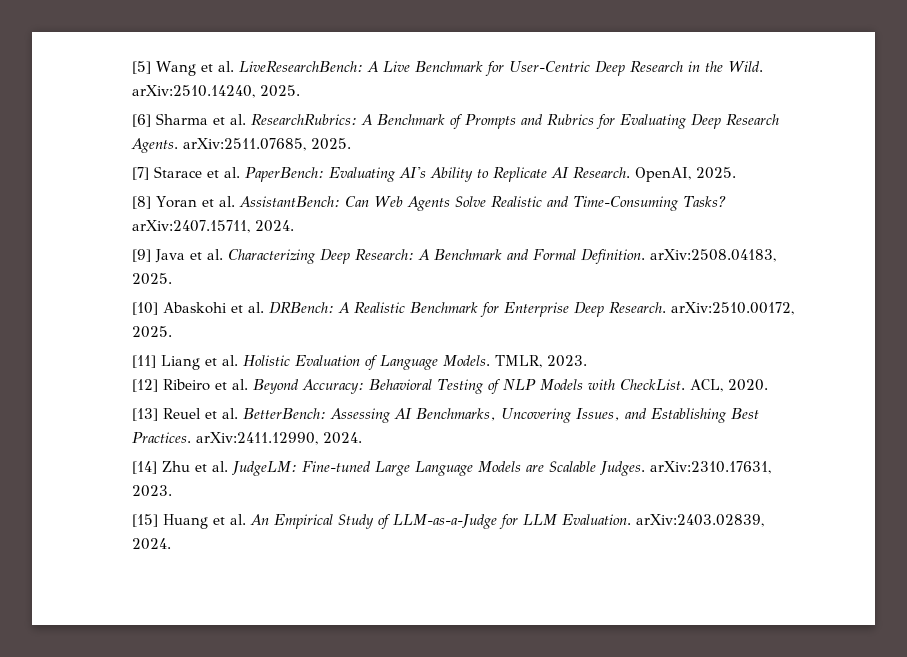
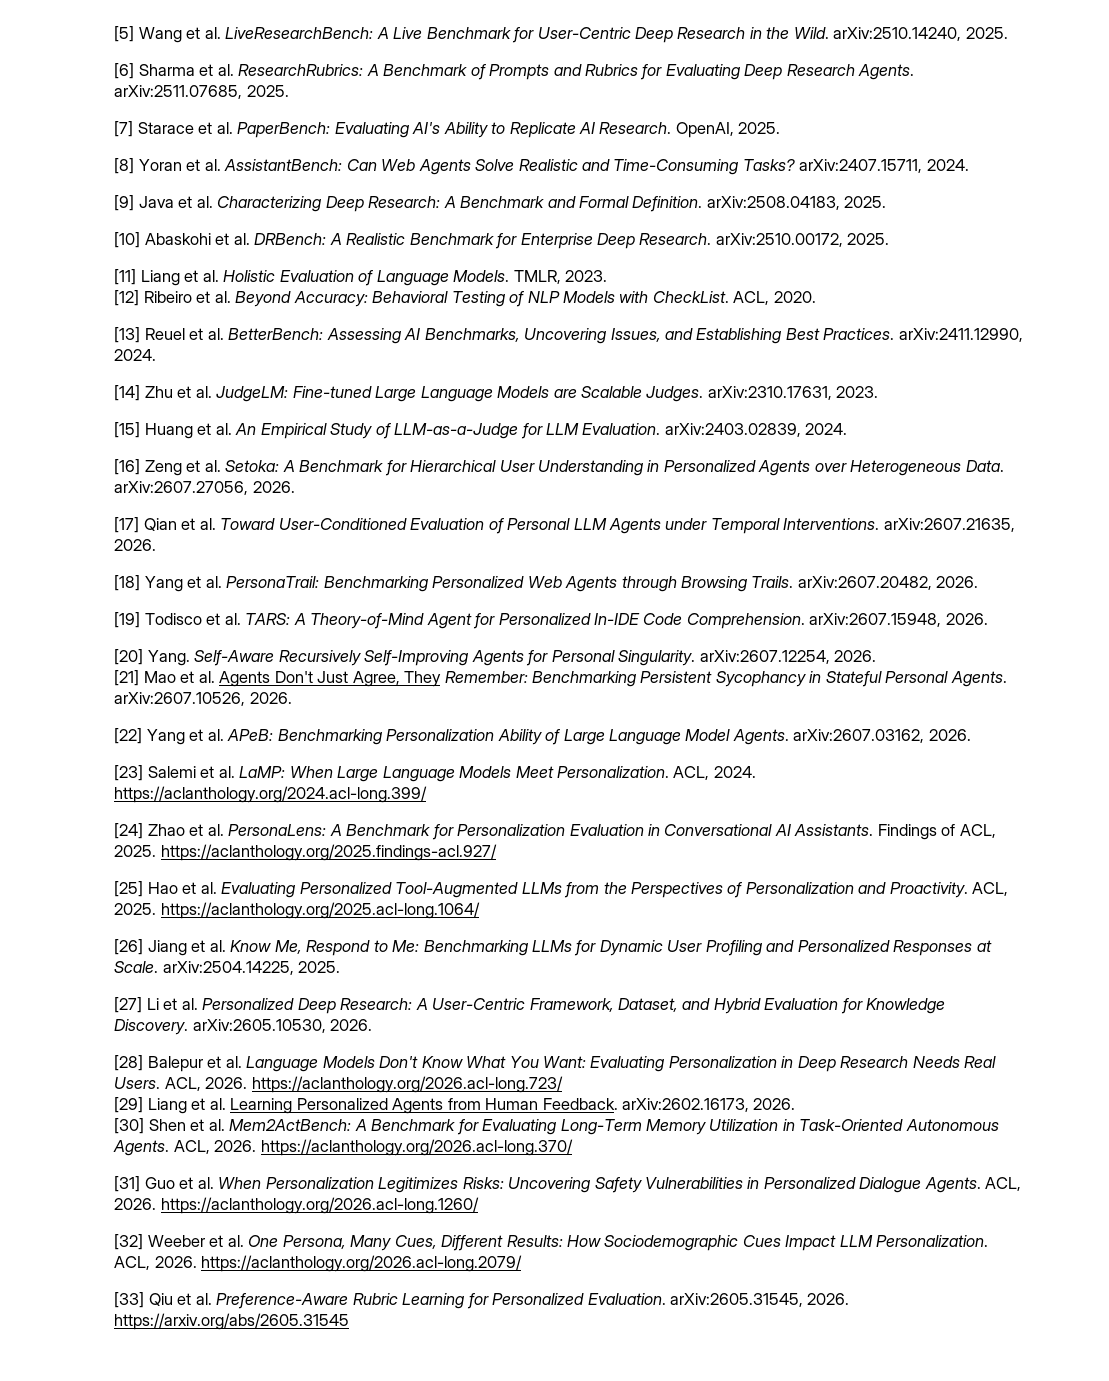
(171, 544) none -> [114,459,1004,476] [114,481,295,495] [114,517,1015,534] [114,539,157,551] [114,575,979,592] [114,612,988,629] [114,649,876,666] [114,670,1007,687] [114,692,292,706] [114,728,971,745] [114,765,756,782] [114,786,428,803] [114,823,996,840] [114,844,497,861] [114,881,1009,898] [114,902,480,919] [114,939,992,956] [114,961,341,975] [114,997,946,1014] [114,1019,373,1035] [114,1055,997,1072] [114,1076,563,1093] [114,1097,796,1114] [114,1118,999,1135] [113,1139,573,1156] [114,1176,1022,1193] [114,1197,479,1214] [114,1234,989,1251] [114,1255,523,1272] [114,1292,850,1309] [114,1313,350,1330] // [16] Zeng et al. Setoka: A Benchmark for Hierarchical User Understanding in Personalized Agents over Heterogeneous Data. arXiv:2607.27056, 2026. // [17] Qian et al. Toward User-Conditioned Evaluation of Personal LLM Agents under Temporal Interventions. arXiv:2607.21635, 2026. // [18] Yang et al. PersonaTrail: Benchmarking Personalized Web Agents through Browsing Trails. arXiv:2607.20482, 2026. // [19] Todisco et al. TARS: A Theory-of-Mind Agent for Personalized In-IDE Code Comprehension. arXiv:2607.15948, 2026. // [20] Yang. Self-Aware Recursively Self-Improving Agents for Personal Singularity. arXiv:2607.12254, 2026. // [21] Mao et al. Agents Don't Just Agree, They Remember: Benchmarking Persistent Sycophancy in Stateful Personal Agents. arXiv:2607.10526, 2026. // [22] Yang et al. APeB: Benchmarking Personalization Ability of Large Language Model Agents. arXiv:2607.03162, 2026. // [23] Salemi et al. LaMP: When Large Language Models Meet Personalization. ACL, 2024. https://aclanthology.org/2024.acl-long.399/ // [24] Zhao et al. PersonaLens: A Benchmark for Personalization Evaluation in Conversational AI Assistants. Findings of ACL, 2025. https://aclanthology.org/2025.findings-acl.927/ // [25] Hao et al. Evaluating Personalized Tool-Augmented LLMs from the Perspectives of Personalization and Proactivity. ACL, 2025. https://aclanthology.org/2025.acl-long.1064/ // [26] Jiang et al. Know Me, Respond to Me: Benchmarking LLMs for Dynamic User Profiling and Personalized Responses at Scale. arXiv:2504.14225, 2025. // [27] Li et al. Personalized Deep Research: A User-Centric Framework, Dataset, and Hybrid Evaluation for Knowledge Discovery. arXiv:2605.10530, 2026. // [28] Balepur et al. Language Models Don't Know What You Want: Evaluating Personalization in Deep Research Needs Real Users. ACL, 2026. https://aclanthology.org/2026.acl-long.723/ // [29] Liang et al. Learning Personalized Agents from Human Feedback. arXiv:2602.16173, 2026. // [30] Shen et al. Mem2ActBench: A Benchmark for Evaluating Long-Term Memory Utilization in Task-Oriented Autonomous Agents. ACL, 2026. https://aclanthology.org/2026.acl-long.370/ // [31] Guo et al. When Personalization Legitimizes Risks: Uncovering Safety Vulnerabilities in Personalized Dialogue Agents. ACL, 2026. https://aclanthology.org/2026.acl-long.1260/ // [32] Weeber et al. One Persona, Many Cues, Different Results: How Sociodemographic Cues Impact LLM Personalization. ACL, 2026. https://aclanthology.org/2026.acl-long.2079/ // [33] Qiu et al. Preference-Aware Rubric Learning for Personalized Evaluation. arXiv:2605.31545, 2026. https://arxiv.org/abs/2605.31545

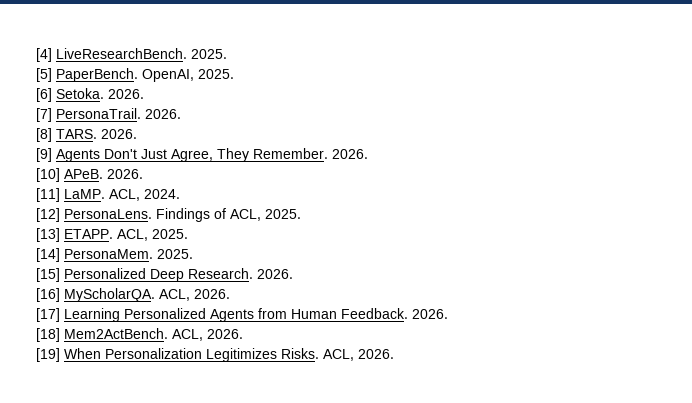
[114,26,1008,43] [114,63,915,80] [114,85,289,99] [114,121,781,138] [114,158,969,175] [114,195,887,212] [114,232,890,249] [114,269,607,286] [114,290,816,307] [114,327,1023,344] [114,349,157,361] [114,385,879,402] [114,422,848,439] [114,459,1004,476] [114,481,295,495] [114,517,1015,534] [114,539,157,551] [114,575,979,592] [114,612,988,629] [114,649,876,666] [114,670,215,686] [5] Wang et al. LiveResearchBench: A Live Benchmark for User-Centric Deep Research in the Wild. arXiv:2510.14240, 2025. // [6] Sharma et al. ResearchRubrics: A Benchmark of Prompts and Rubrics for Evaluating Deep Research Agents. arXiv:2511.07685, 2025. // [7] Starace et al. PaperBench: Evaluating AI's Ability to Replicate AI Research. OpenAI, 2025. // [8] Yoran et al. AssistantBench: Can Web Agents Solve Realistic and Time-Consuming Tasks? arXiv:2407.15711, 2024. // [9] Java et al. Characterizing Deep Research: A Benchmark and Formal Definition. arXiv:2508.04183, 2025. // [10] Abaskohi et al. DRBench: A Realistic Benchmark for Enterprise Deep Research. arXiv:2510.00172, 2025. // [11] Liang et al. Holistic Evaluation of Language Models. TMLR, 2023. // [12] Ribeiro et al. Beyond Accuracy: Behavioral Testing of NLP Models with CheckList. ACL, 2020. // [13] Reuel et al. BetterBench: Assessing AI Benchmarks, Uncovering Issues, and Establishing Best Practices. arXiv:2411.12990, 2024. // [14] Zhu et al. JudgeLM: Fine-tuned Large Language Models are Scalable Judges. arXiv:2310.17631, 2023. // [15] Huang et al. An Empirical Study of LLM-as-a-Judge for LLM Evaluation. arXiv:2403.02839, 2024. // [16] Zeng et al. Setoka: A Benchmark for Hierarchical User Understanding in Personalized Agents over Heterogeneous Data. arXiv:2607.27056, 2026. // [17] Qian et al. Toward User-Conditioned Evaluation of Personal LLM Agents under Temporal Interventions. arXiv:2607.21635, 2026. // [18] Yang et al. PersonaTrail: Benchmarking Personalized Web Agents through Browsing Trails. arXiv:2607.20482, 2026. // [19] Todisco et al. TARS: A Theory-of-Mind Agent for Personalized In-IDE Code Comprehension. arXiv:2607.15948, 2026. // [20] Yang. Self-Aware Recursively Self-Improving Agents for Personal Singularity. arXiv:2607.12254, 2026. // [21] Mao et al. -> [36,48,228,62] [36,68,235,82] [36,88,145,102] [36,108,182,122] [36,128,138,142] [36,148,53,162] [4] LiveResearchBench. 2025. // [5] PaperBench. OpenAI, 2025. // [6] Setoka. 2026. // [7] PersonaTrail. 2026. // [8] TARS. 2026. // [9]
[444,671,1007,687] [114,692,292,706] [114,728,971,745] [114,765,756,782] [114,786,428,803] [114,823,996,840] [114,844,497,861] [114,881,1009,898] [114,902,480,919] [114,939,992,956] [114,961,341,975] [114,997,946,1014] [114,1019,373,1035] [114,1055,997,1072] [114,1076,563,1093] [114,1097,226,1114] Remember: Benchmarking Persistent Sycophancy in Stateful Personal Agents. arXiv:2607.10526, 2026. // [22] Yang et al. APeB: Benchmarking Personalization Ability of Large Language Model Agents. arXiv:2607.03162, 2026. // [23] Salemi et al. LaMP: When Large Language Models Meet Personalization. ACL, 2024. https://aclanthology.org/2024.acl-long.399/ // [24] Zhao et al. PersonaLens: A Benchmark for Personalization Evaluation in Conversational AI Assistants. Findings of ACL, 2025. https://aclanthology.org/2025.findings-acl.927/ // [25] Hao et al. Evaluating Personalized Tool-Augmented LLMs from the Perspectives of Personalization and Proactivity. ACL, 2025. https://aclanthology.org/2025.acl-long.1064/ // [26] Jiang et al. Know Me, Respond to Me: Benchmarking LLMs for Dynamic User Profiling and Personalized Responses at Scale. arXiv:2504.14225, 2025. // [27] Li et al. Personalized Deep Research: A User-Centric Framework, Dataset, and Hybrid Evaluation for Knowledge Discovery. arXiv:2605.10530, 2026. // [28] Balepur et al. Language Models Don't Know What You Want: Evaluating Personalization in Deep Research Needs Real Users. ACL, 2026. https://aclanthology.org/2026.acl-long.723/ // [29] Liang et al. -> [253,148,369,159] [36,168,144,182] [36,188,181,202] [36,208,302,222] [36,228,189,242] [36,248,194,262] [36,268,294,282] [36,288,231,302] [36,308,61,322] Remember. 2026. // [10] APeB. 2026. // [11] LaMP. ACL, 2024. // [12] PersonaLens. Findings of ACL, 2025. // [13] ETAPP. ACL, 2025. // [14] PersonaMem. 2025. // [15] Personalized Deep Research. 2026. // [16] MyScholarQA. ACL, 2026. // [17]
[621,1098,796,1112] [114,1118,999,1135] [113,1139,573,1156] [114,1176,1022,1193] [114,1197,479,1214] [114,1234,989,1251] [114,1255,523,1272] [114,1292,850,1309] [114,1313,350,1330] arXiv:2602.16173, 2026. // [30] Shen et al. Mem2ActBench: A Benchmark for Evaluating Long-Term Memory Utilization in Task-Oriented Autonomous Agents. ACL, 2026. https://aclanthology.org/2026.acl-long.370/ // [31] Guo et al. When Personalization Legitimizes Risks: Uncovering Safety Vulnerabilities in Personalized Dialogue Agents. ACL, 2026. https://aclanthology.org/2026.acl-long.1260/ // [32] Weeber et al. One Persona, Many Cues, Different Results: How Sociodemographic Cues Impact LLM Personalization. ACL, 2026. https://aclanthology.org/2026.acl-long.2079/ // [33] Qiu et al. Preference-Aware Rubric Learning for Personalized Evaluation. arXiv:2605.31545, 2026. https://arxiv.org/abs/2605.31545 -> [412,309,449,319] [36,328,244,342] [36,348,395,362] 2026. // [18] Mem2ActBench. ACL, 2026. // [19] When Personalization Legitimizes Risks. ACL, 2026.

